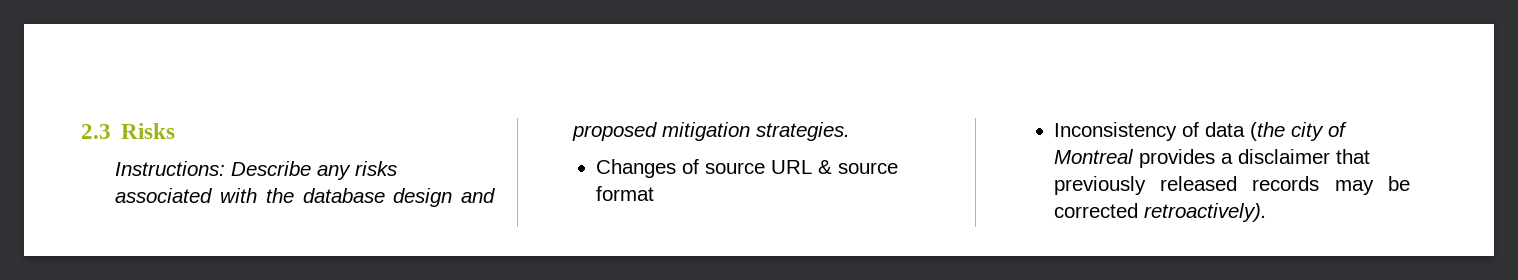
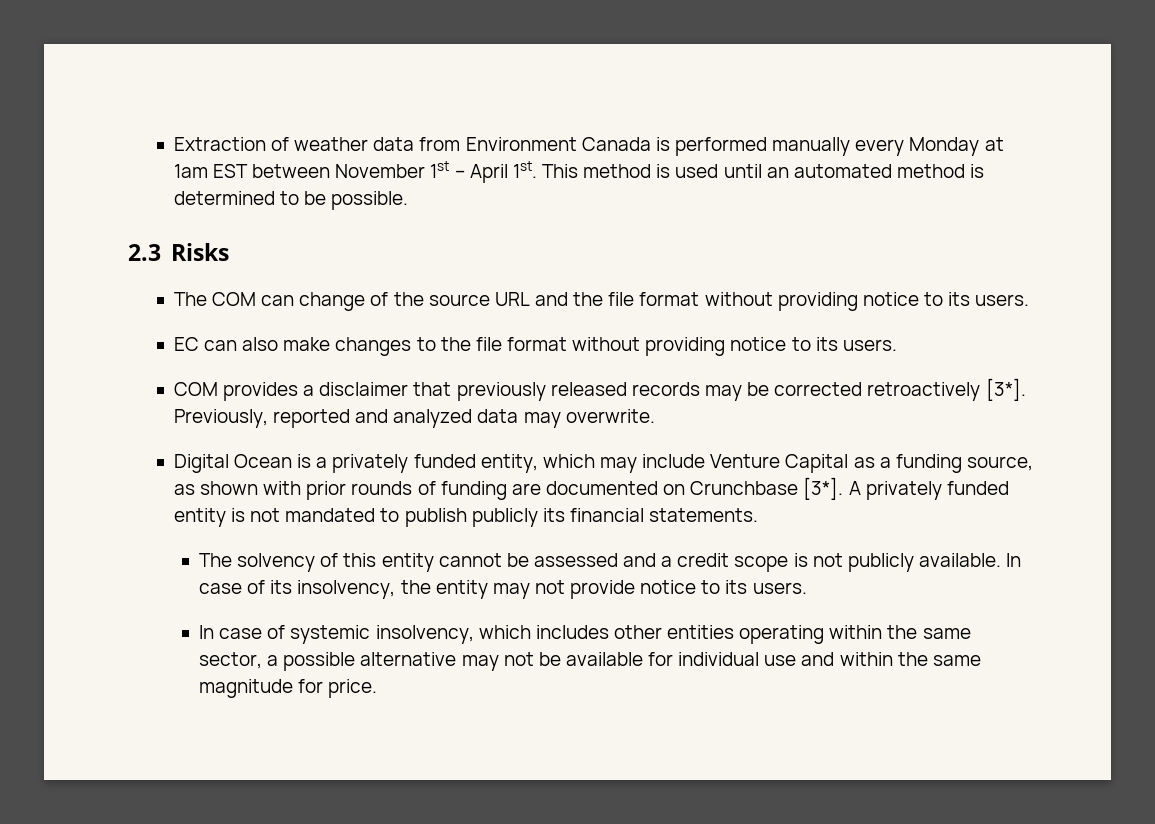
[81,123,176,139] [115,161,398,180] [115,188,495,207] [572,122,851,141] [595,159,898,178] [595,186,654,201] [1053,122,1347,141] [1053,149,1134,164] 2.3 Risks // Instructions: Describe any risks associated with the database design and proposed mitigation strategies. // Changes of source URL & source format // Inconsistency of data (the city of Montreal -> [173,137,1004,156] [173,161,985,183] [173,191,409,210] [128,243,229,261] [173,292,1030,311] [173,337,897,356] [173,382,218,396] Extraction of weather data from Environment Canada is performed manually every Monday at 1am EST between November 1st – April 1st. This method is used until an automated method is determined to be possible. // 2.3 Risks // The COM can change of the source URL and the file format without providing notice to its users. // EC can also make changes to the file format without providing notice to its users. // COM
[1143,203,1267,222] retroactively). -> [867,378,1026,401] [173,409,655,428] [173,454,1033,473] [173,477,1009,500] [173,508,759,527] [199,553,1022,572] [199,580,807,599] [199,625,971,644] [199,652,981,671] [199,679,378,698] retroactively [3*]. Previously, reported and analyzed data may overwrite. // Digital Ocean is a privately funded entity, which may include Venture Capital as a funding source, as shown with prior rounds of funding are documented on Crunchbase [3*]. A privately funded entity is not mandated to publish publicly its financial statements. // The solvency of this entity cannot be assessed and a credit scope is not publicly available. In case of its insolvency, the entity may not provide notice to its users. // In case of systemic insolvency, which includes other entities operating within the same sector, a possible alternative may not be available for individual use and within the same magnitude for price.

